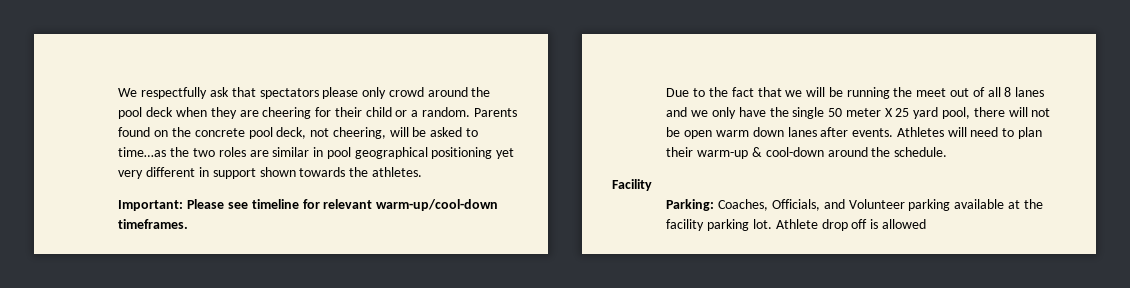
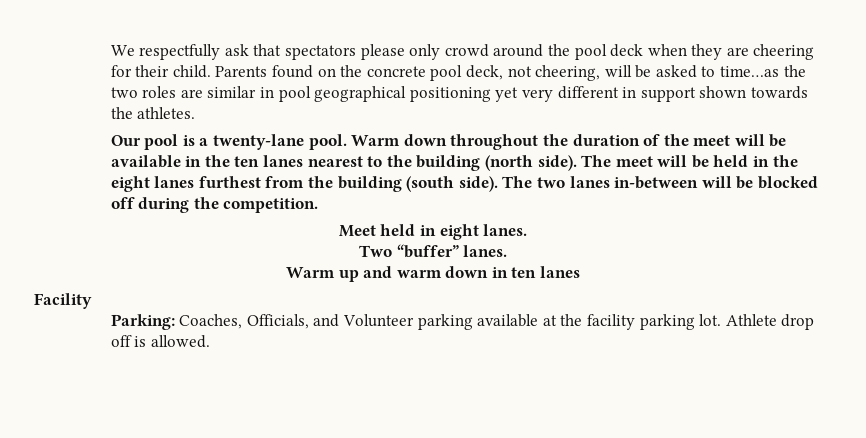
[365,107,470,117] child or a random. -> [172,65,211,78] child.
[118,199,499,211] [118,219,189,229] [666,87,1045,99] [666,107,1051,119] [666,127,1042,139] [666,147,948,159] Important: Please see timeline for relevant warm-up/cool-down timeframes. // Due to the fact that we will be running the meet out of all 8 lanes and we only have the single 50 meter X 25 yard pool, there will not be open warm down lanes after events. Athletes will need to plan their warm-up & cool-down around the schedule. -> [110,134,787,150] [110,155,798,171] [110,176,818,192] [110,197,319,213] [338,224,528,240] [358,244,508,258] [285,266,581,282] Our pool is a twenty-lane pool. Warm down throughout the duration of the meet will be available in the ten lanes nearest to the building (north side). The meet will be held in the eight lanes furthest from the building (south side). The two lanes in-between will be blocked off during the competition. // Meet held in eight lanes. // Two “buffer” lanes. // Warm up and warm down in ten lanes
[881,219,926,229] allowed -> [150,335,210,348] allowed.

